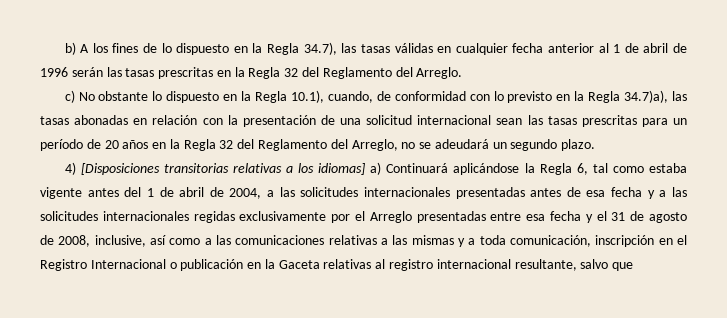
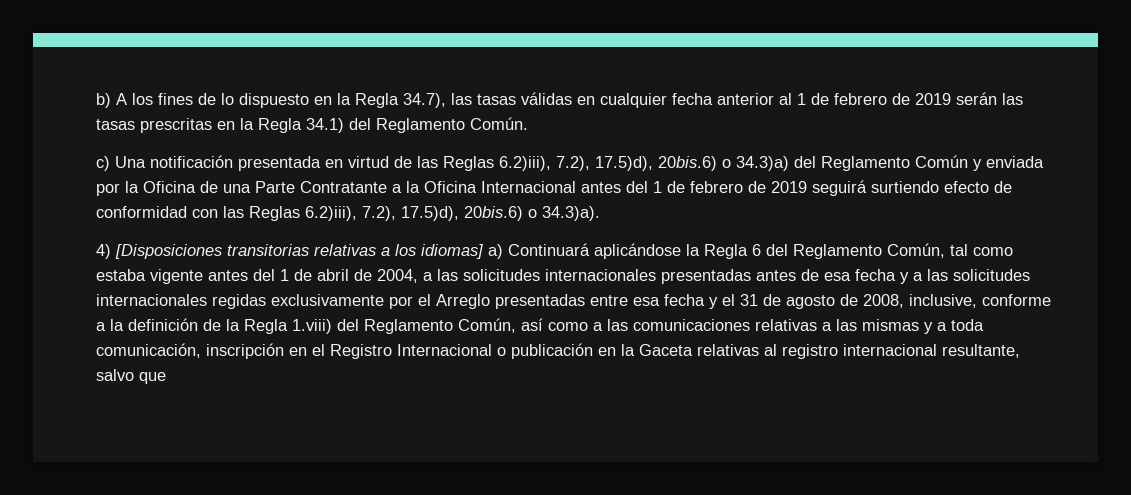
[643,43,687,53] [40,67,68,77] abril de 1996 -> [834,93,951,105] febrero de 2019
[284,67,463,79] 32 del Reglamento del Arreglo. -> [306,117,528,133] 34.1) del Reglamento Común.
[78,90,687,103] [40,115,687,127] [40,139,596,151] No obstante lo dispuesto en la Regla 10.1), cuando, de conformidad con lo previsto en la Regla 34.7)a), las tasas abonadas en relación con la presentación de una solicitud internacional sean las tasas prescritas para un período de 20 años en la Regla 32 del Reglamento del Arreglo, no se adeudará un segundo plazo. -> [115,155,1044,171] [96,180,1012,196] [96,206,600,221] Una notificación presentada en virtud de las Reglas 6.2)iii), 7.2), 17.5)d), 20bis.6) o 34.3)a) del Reglamento Común y enviada por la Oficina de una Parte Contratante a la Oficina Internacional antes del 1 de febrero de 2019 seguirá surtiendo efecto de conformidad con las Reglas 6.2)iii), 7.2), 17.5)d), 20bis.6) o 34.3)a).
[576,163,588,175] 6, -> [752,243,945,259] 6 del Reglamento Común,
(146, 241) none -> [982,294,1051,306] [96,318,516,334] conforme a la definición de la Regla 1.viii) del Reglamento Común,

